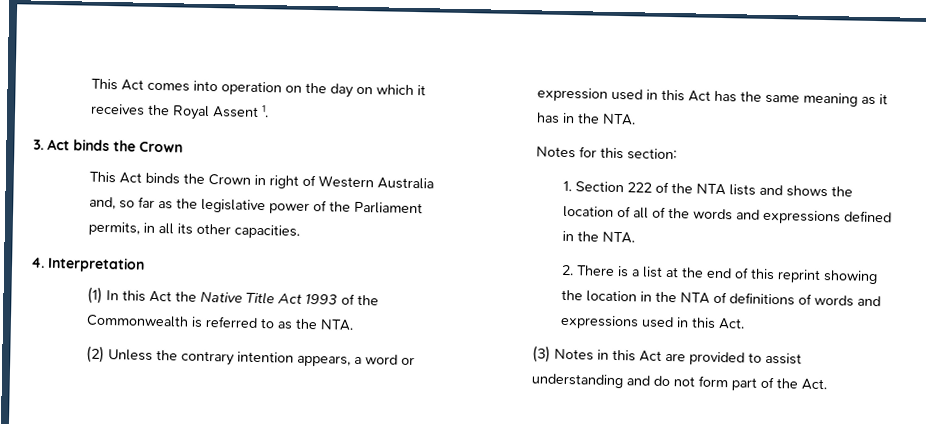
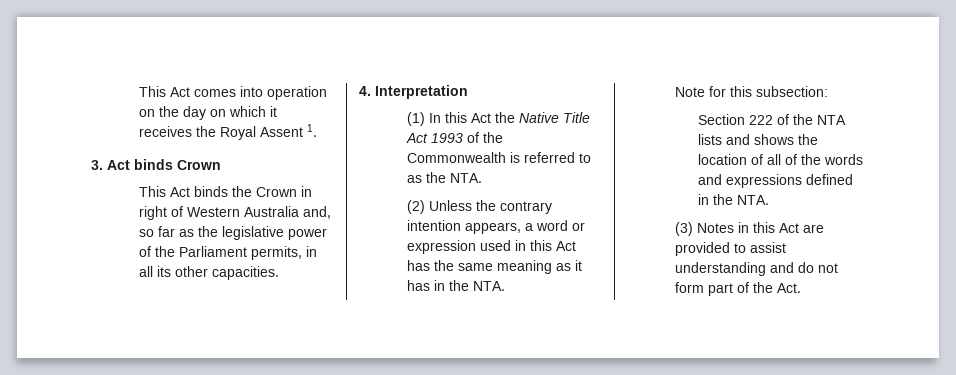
[113,140,136,152] the -> (173, 164) none
[535,146,576,159] Notes -> [674,87,705,97] Note
[626,148,677,161] [562,180,572,192] section: // 1. -> [755,86,828,97] subsection: //
[560,264,878,285] [560,289,881,307] [559,314,745,330] // 2. There is a list at the end of this reprint showing the location in the NTA of definitions of words and expressions used in this Act. -> (770, 200) none

